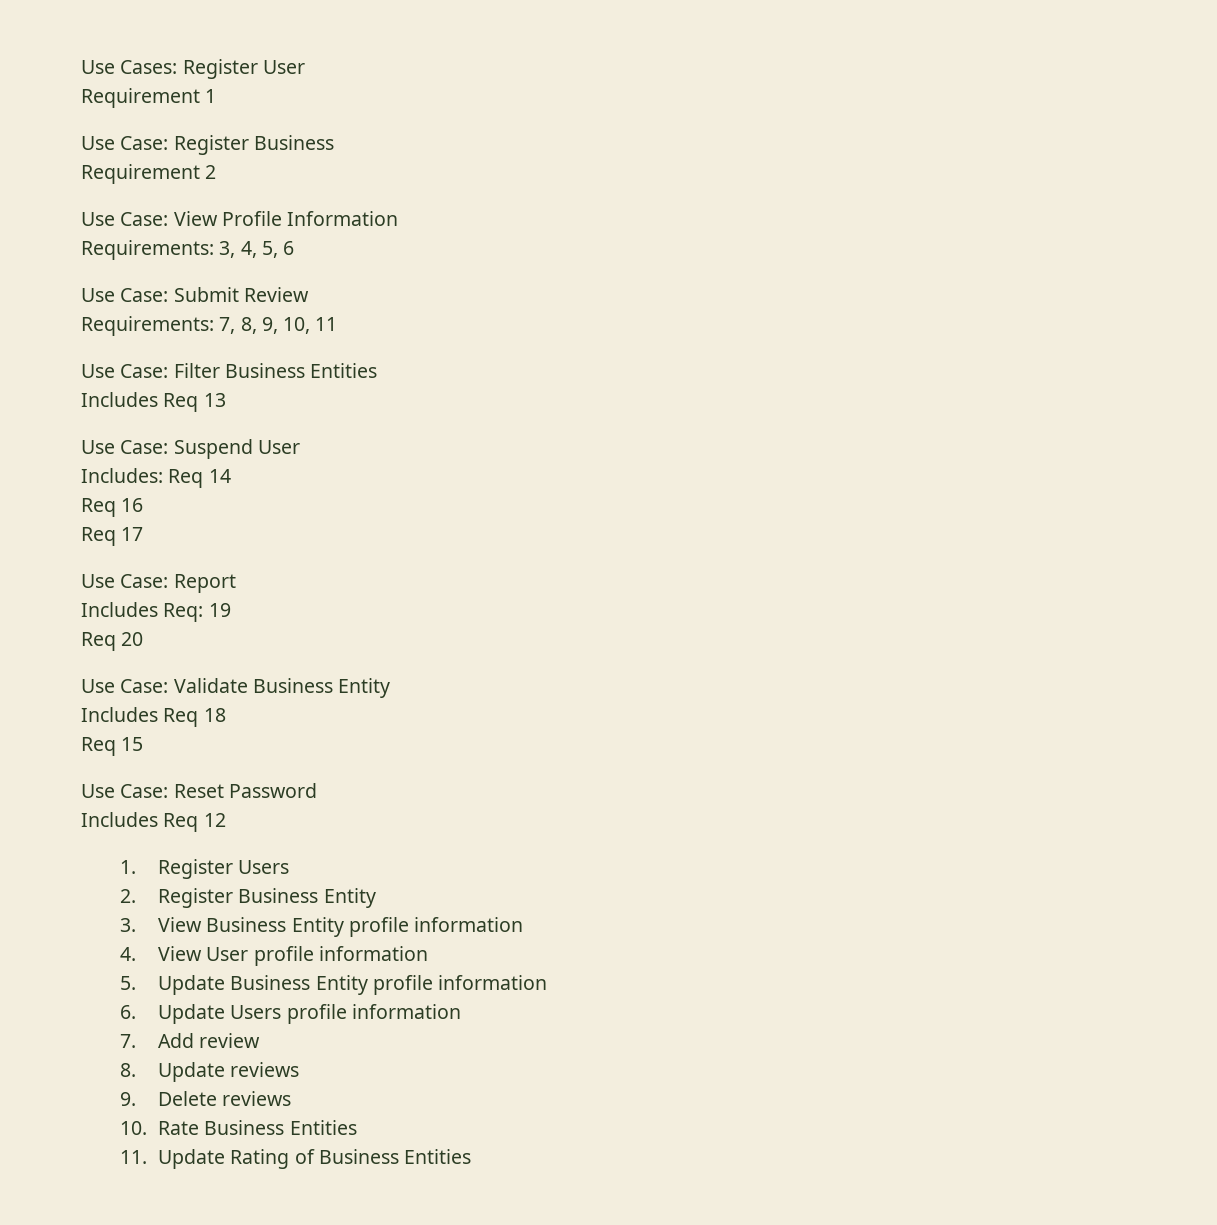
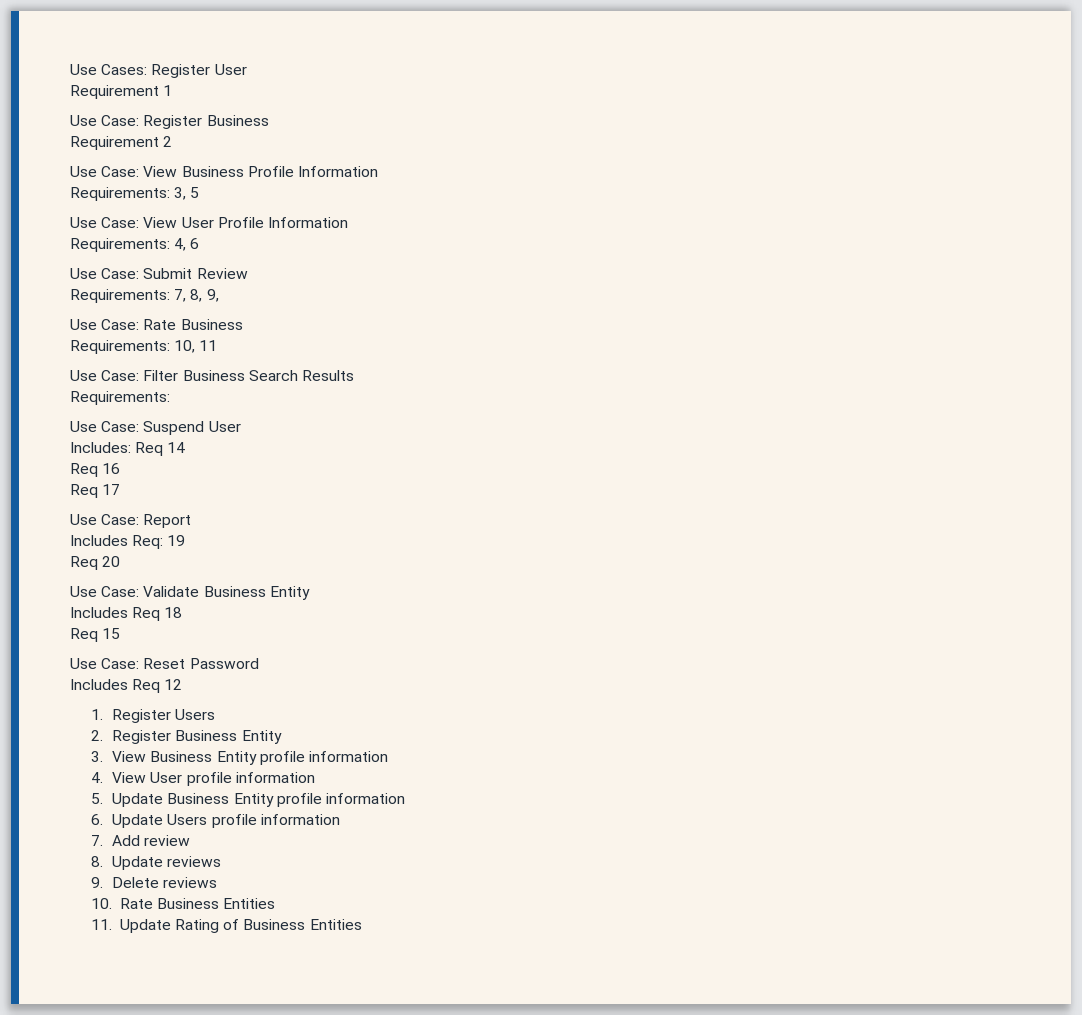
(218, 218) none -> [181,166,244,177] Business
[240,241,278,258] 4, 5, -> [190,187,200,198] [70,217,348,228] [70,238,187,252] 5 // Use Case: View User Profile Information // Requirements: 4,
(278, 325) none -> [70,319,243,330] [70,340,170,354] // Use Case: Rate Business // Requirements:
[310,363,378,378] [81,392,226,412] Entities // Includes Req 13 -> [248,370,354,381] [70,391,170,405] Search Results // Requirements:

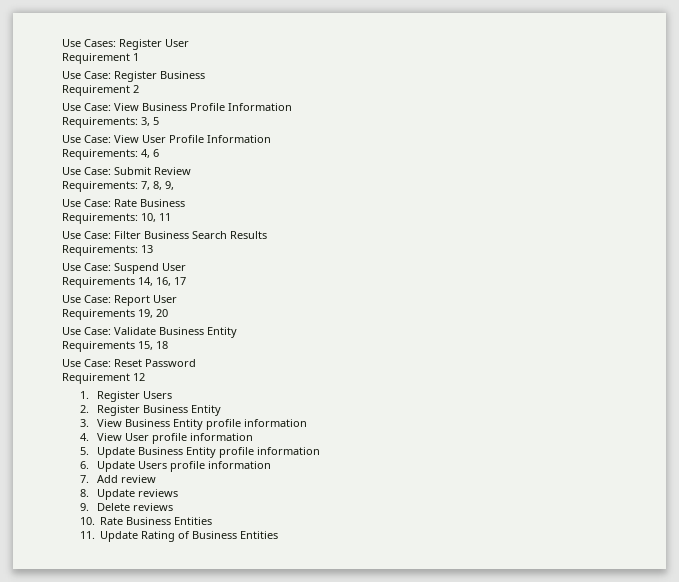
(170, 398) none -> [141,245,153,253] 13
[70,442,186,456] [70,463,121,477] [70,484,98,498] Includes: Req 14 // Req 16 // Req -> [62,277,171,288] Requirements 14, 16,
[70,535,186,549] [70,556,98,570] // Includes Req: 19 // Req -> [153,295,177,303] [62,309,153,320] User // Requirements 19,
[70,607,161,621] Includes Req -> [62,341,153,352] Requirements 15,
[70,628,121,642] // Req 15 -> (168, 345) none
[70,679,161,693] Includes Req -> [62,373,130,384] Requirement

